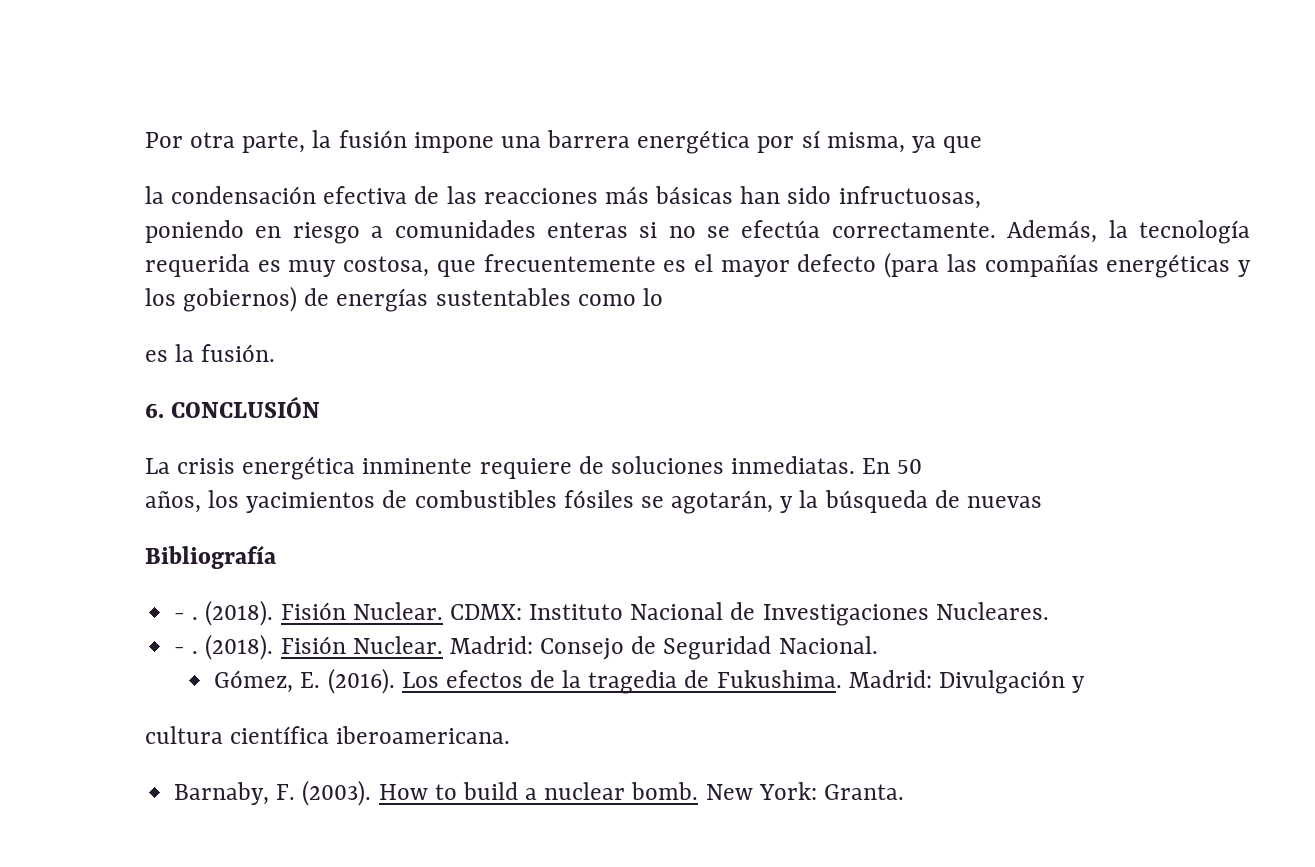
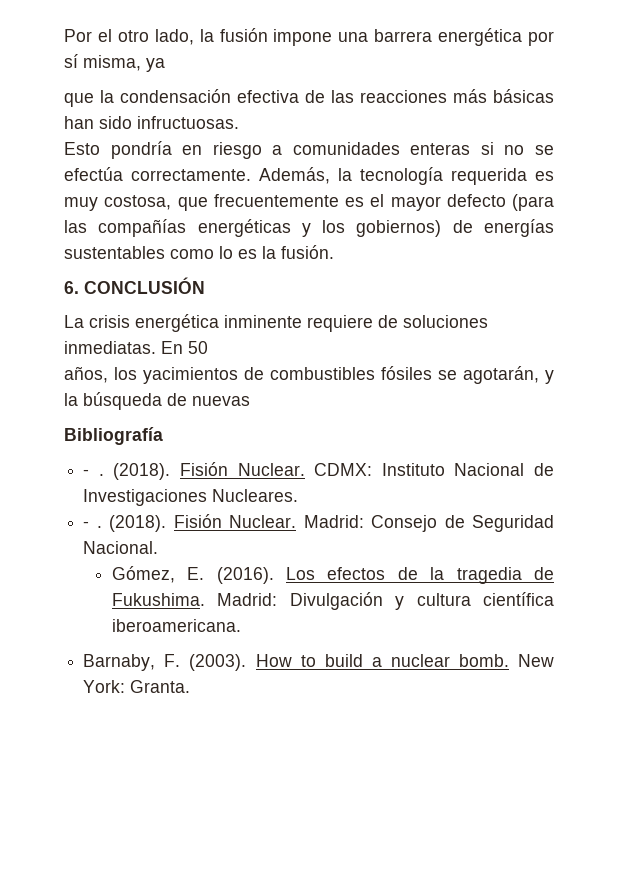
[190,132,306,153] otra parte, -> [97,29,194,45] el otro lado,
[943,136,983,153] que // -> [64,93,94,107] // que
[838,186,981,209] [145,220,244,243] infructuosas, // poniendo -> [137,116,239,129] [64,141,172,159] infructuosas. // Esto pondría
(663, 297) // -> (233, 252) none
(1086, 684) // -> (405, 603) none

